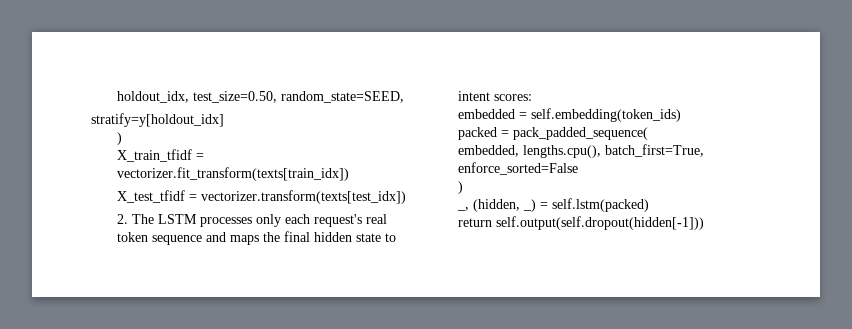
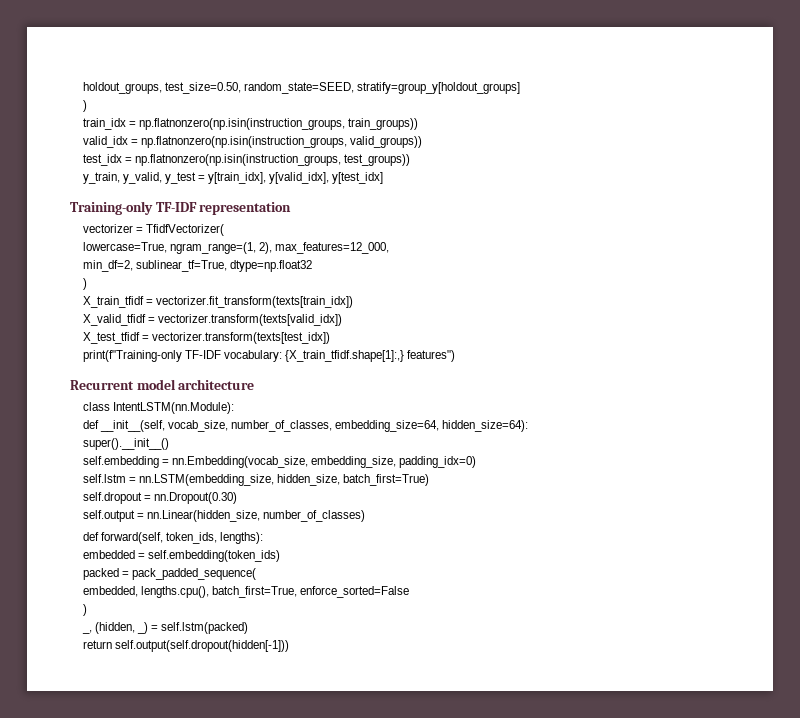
[116,91,189,103] holdout_idx, -> [82,82,162,94] holdout_groups,
[91,113,224,127] // stratify=y[holdout_idx] -> [357,82,521,94] [82,100,87,112] [82,118,419,130] [82,136,423,148] [82,154,411,166] [82,172,384,184] [70,201,292,215] [82,224,225,236] [82,242,390,254] [82,260,313,272] stratify=group_y[holdout_groups] // ) // train_idx = np.flatnonzero(np.isin(instruction_groups, train_groups)) // valid_idx = np.flatnonzero(np.isin(instruction_groups, valid_groups)) // test_idx = np.flatnonzero(np.isin(instruction_groups, test_groups)) // y_train, y_valid, y_test = y[train_idx], y[valid_idx], y[test_idx] // Training-only TF-IDF representation // vectorizer = TfidfVectorizer( // lowercase=True, ngram_range=(1, 2), max_features=12_000, // min_df=2, sublinear_tf=True, dtype=np.float32
(349, 174) none -> [82,314,343,326] // X_valid_tfidf = vectorizer.transform(texts[valid_idx])
[116,214,387,227] [116,231,396,245] [457,91,532,101] 2. The LSTM processes only each request's real token sequence and maps the final hidden state to intent scores: -> [82,350,456,362] [70,379,255,390] [82,402,234,414] [82,420,529,432] [82,438,169,450] [82,456,477,468] [82,474,430,486] [82,492,238,504] [82,510,366,522] [82,532,264,544] print(f"Training-only TF-IDF vocabulary: {X_train_tfidf.shape[1]:,} features") // Recurrent model architecture // class IntentLSTM(nn.Module): // def __init__(self, vocab_size, number_of_classes, embedding_size=64, hidden_size=64): // super().__init__() // self.embedding = nn.Embedding(vocab_size, embedding_size, padding_idx=0) // self.lstm = nn.LSTM(embedding_size, hidden_size, batch_first=True) // self.dropout = nn.Dropout(0.30) // self.output = nn.Linear(hidden_size, number_of_classes) // def forward(self, token_ids, lengths):

